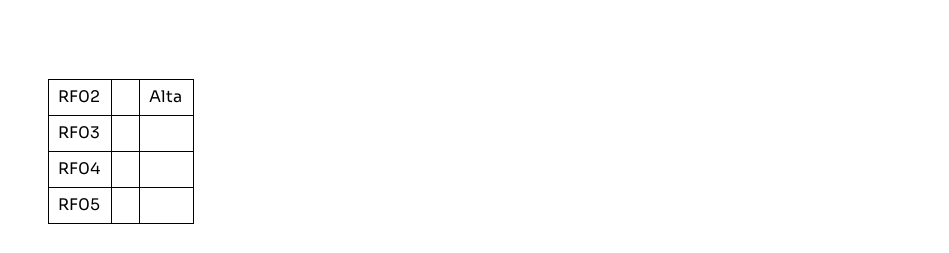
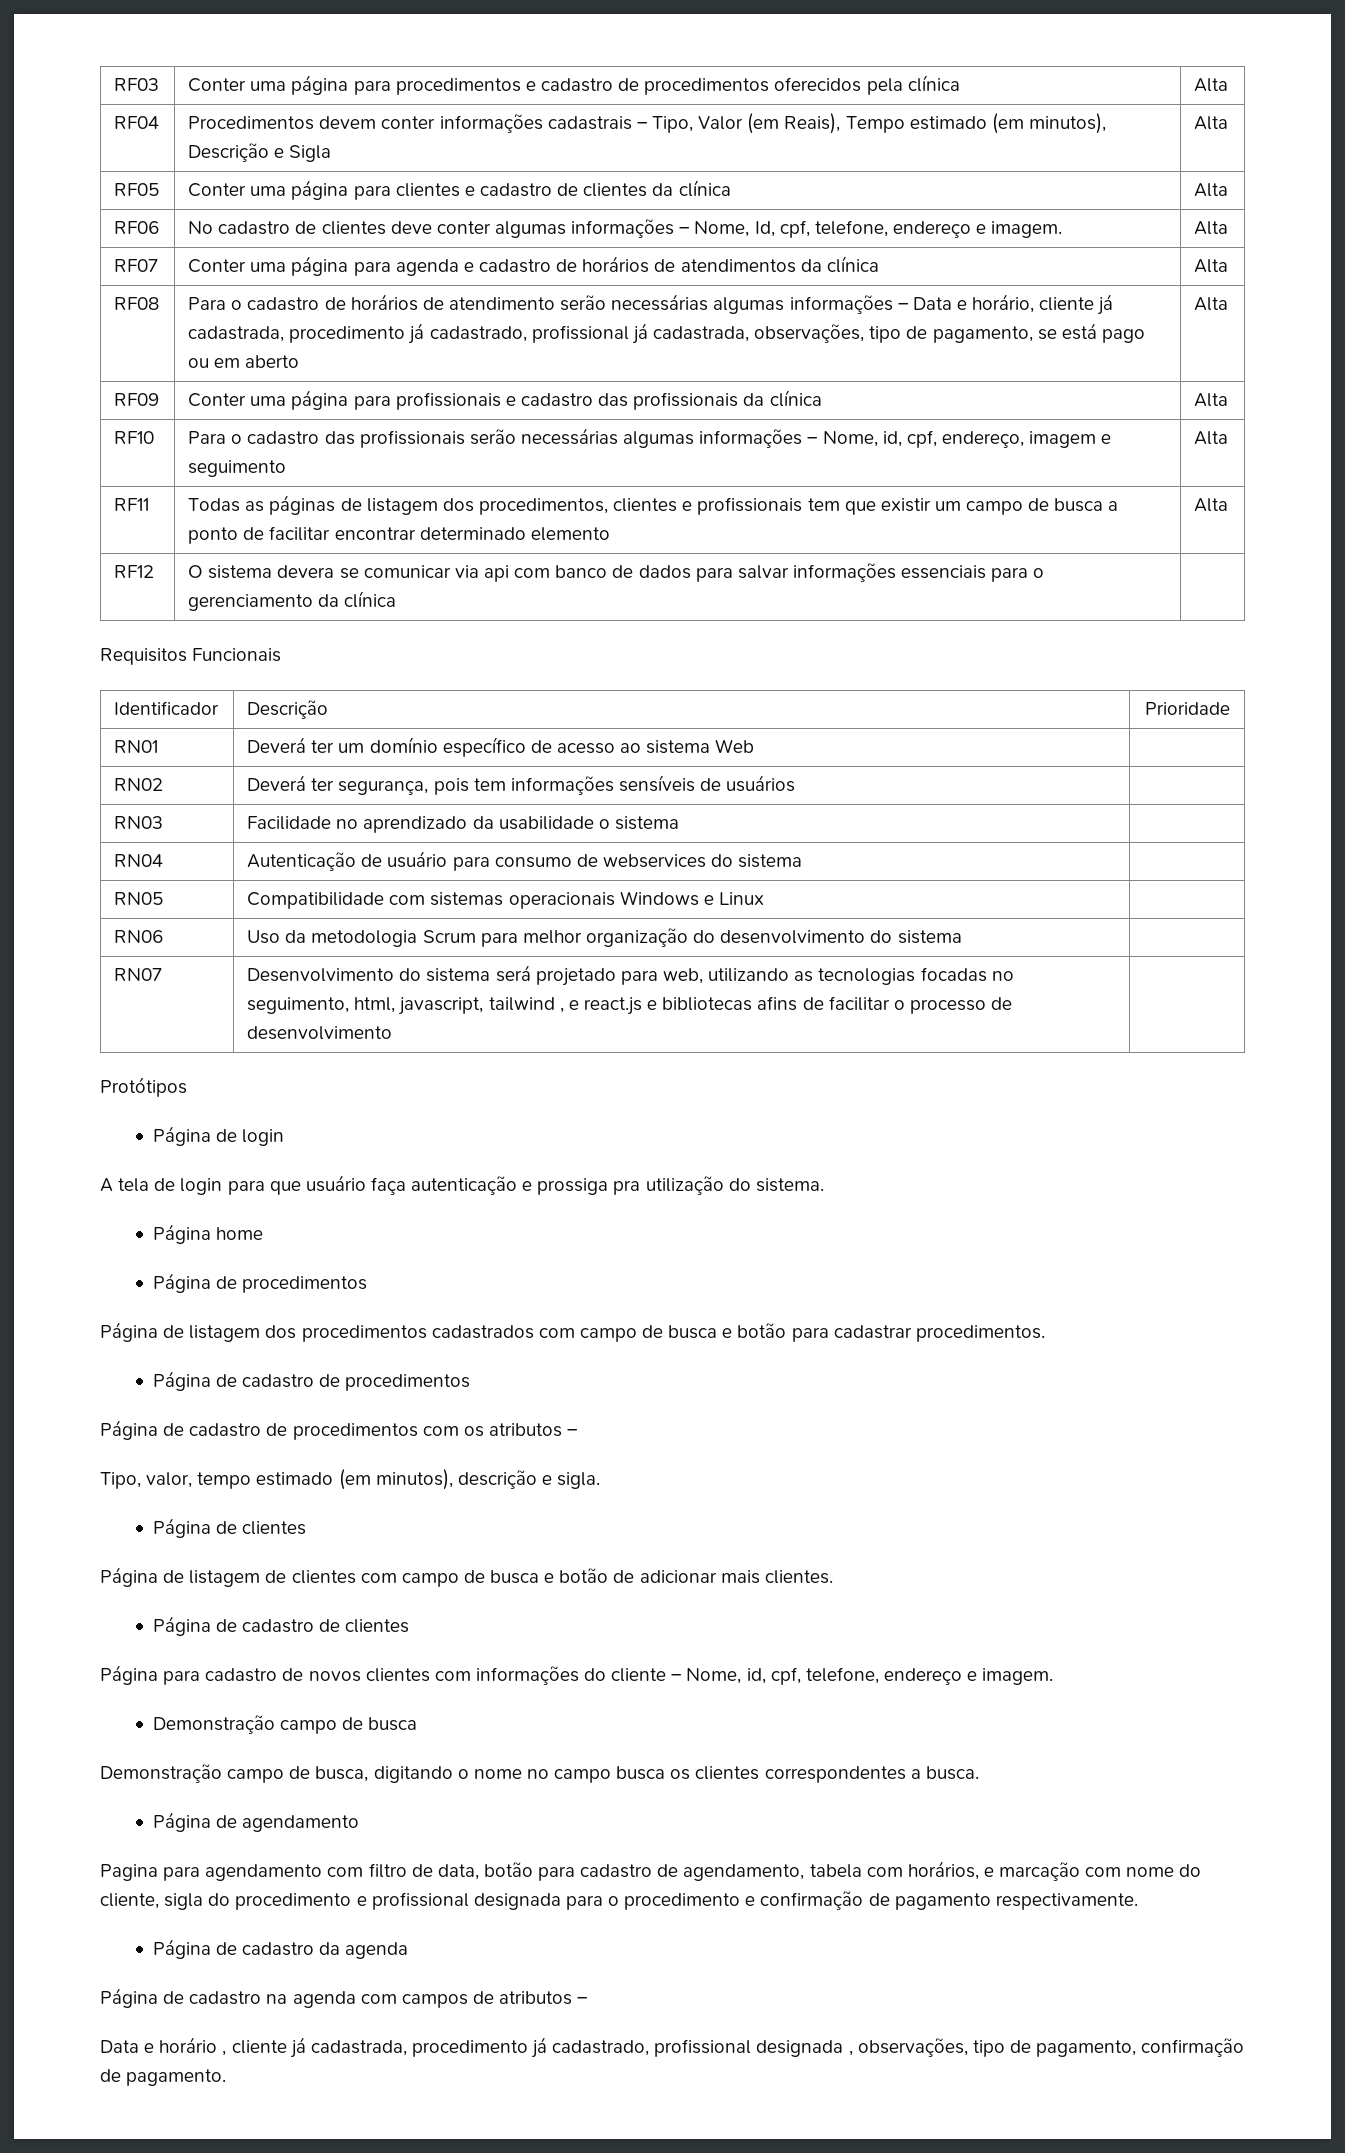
[58,90,101,103] [149,90,183,103] [58,126,101,139] RF02 | | Alta // RF03 | | -> [114,78,160,91] [188,75,960,95] [1194,78,1229,92] RF03 | Conter uma página para procedimentos e cadastro de procedimentos oferecidos pela clínica | Alta
[58,198,101,211] | // RF05 | | -> [188,113,1106,134] [188,143,332,162] [1194,116,1229,130] [114,183,160,196] [188,180,731,200] [1194,183,1229,197] [114,221,160,234] [188,219,1063,238] [1194,221,1229,235] [114,259,159,272] [188,256,879,276] [1194,259,1229,273] [114,297,160,310] [188,294,1114,315] [188,323,1145,344] [188,355,300,368] [1194,297,1229,311] [114,393,160,406] [188,390,822,410] [1194,393,1229,407] [114,431,155,444] [188,428,1112,448] [188,460,287,477] [1194,431,1229,445] [114,498,150,511] [188,495,1119,515] [188,526,610,544] [1194,498,1229,512] [114,565,155,578] [188,563,1045,582] [188,591,397,611] [100,648,282,665] [114,701,220,715] [247,700,329,719] [1144,702,1230,715] [114,740,159,753] [247,737,755,757] [114,778,164,791] [247,775,796,795] [114,816,164,829] [247,816,680,833] [114,854,164,867] [247,851,803,871] [114,892,164,905] [247,891,765,909] [114,930,164,943] [247,928,962,947] [114,968,163,981] [247,965,1014,986] [247,996,1013,1015] [247,1026,393,1040] [100,1077,187,1097] [152,1126,285,1146] [100,1175,824,1195] [152,1224,263,1244] [152,1273,368,1293] [100,1322,1045,1342] [152,1371,471,1391] [100,1420,579,1440] [100,1469,601,1490] [152,1518,307,1538] [100,1567,833,1587] [152,1616,410,1636] [100,1665,1054,1685] [152,1715,418,1734] [100,1764,979,1783] [152,1812,360,1832] [100,1861,1202,1881] [100,1891,1138,1910] [152,1939,409,1959] [100,1988,589,2008] [100,2037,1245,2058] [100,2069,227,2086] Procedimentos devem conter informações cadastrais – Tipo, Valor (em Reais), Tempo estimado (em minutos), Descrição e Sigla | Alta // RF05 | Conter uma página para clientes e cadastro de clientes da clínica | Alta // RF06 | No cadastro de clientes deve conter algumas informações – Nome, Id, cpf, telefone, endereço e imagem. | Alta // RF07 | Conter uma página para agenda e cadastro de horários de atendimentos da clínica | Alta // RF08 | Para o cadastro de horários de atendimento serão necessárias algumas informações – Data e horário, cliente já cadastrada, procedimento já cadastrado, profissional já cadastrada, observações, tipo de pagamento, se está pago ou em aberto | Alta // RF09 | Conter uma página para profissionais e cadastro das profissionais da clínica | Alta // RF10 | Para o cadastro das profissionais serão necessárias algumas informações – Nome, id, cpf, endereço, imagem e seguimento | Alta // RF11 | Todas as páginas de listagem dos procedimentos, clientes e profissionais tem que existir um campo de busca a ponto de facilitar encontrar determinado elemento | Alta // RF12 | O sistema devera se comunicar via api com banco de dados para salvar informações essenciais para o gerenciamento da clínica | // Requisitos Funcionais // Identificador | Descrição | Prioridade // RN01 | Deverá ter um domínio específico de acesso ao sistema Web | // RN02 | Deverá ter segurança, pois tem informações sensíveis de usuários | // RN03 | Facilidade no aprendizado da usabilidade o sistema | // RN04 | Autenticação de usuário para consumo de webservices do sistema | // RN05 | Compatibilidade com sistemas operacionais Windows e Linux | // RN06 | Uso da metodologia Scrum para melhor organização do desenvolvimento do sistema | // RN07 | Desenvolvimento do sistema será projetado para web, utilizando as tecnologias focadas no seguimento, html, javascript, tailwind , e react.js e bibliotecas afins de facilitar o processo de desenvolvimento | // Protótipos // Página de login // A tela de login para que usuário faça autenticação e prossiga pra utilização do sistema. // Página home // Página de procedimentos // Página de listagem dos procedimentos cadastrados com campo de busca e botão para cadastrar procedimentos. // Página de cadastro de procedimentos // Página de cadastro de procedimentos com os atributos – // Tipo, valor, tempo estimado (em minutos), descrição e sigla. // Página de clientes // Página de listagem de clientes com campo de busca e botão de adicionar mais clientes. // Página de cadastro de clientes // Página para cadastro de novos clientes com informações do cliente – Nome, id, cpf, telefone, endereço e imagem. // Demonstração campo de busca // Demonstração campo de busca, digitando o nome no campo busca os clientes correspondentes a busca. // Página de agendamento // Pagina para agendamento com filtro de data, botão para cadastro de agendamento, tabela com horários, e marcação com nome do cliente, sigla do procedimento e profissional designada para o procedimento e confirmação de pagamento respectivamente. // Página de cadastro da agenda // Página de cadastro na agenda com campos de atributos – // Data e horário , cliente já cadastrada, procedimento já cadastrado, profissional designada , observações, tipo de pagamento, confirmação de pagamento.

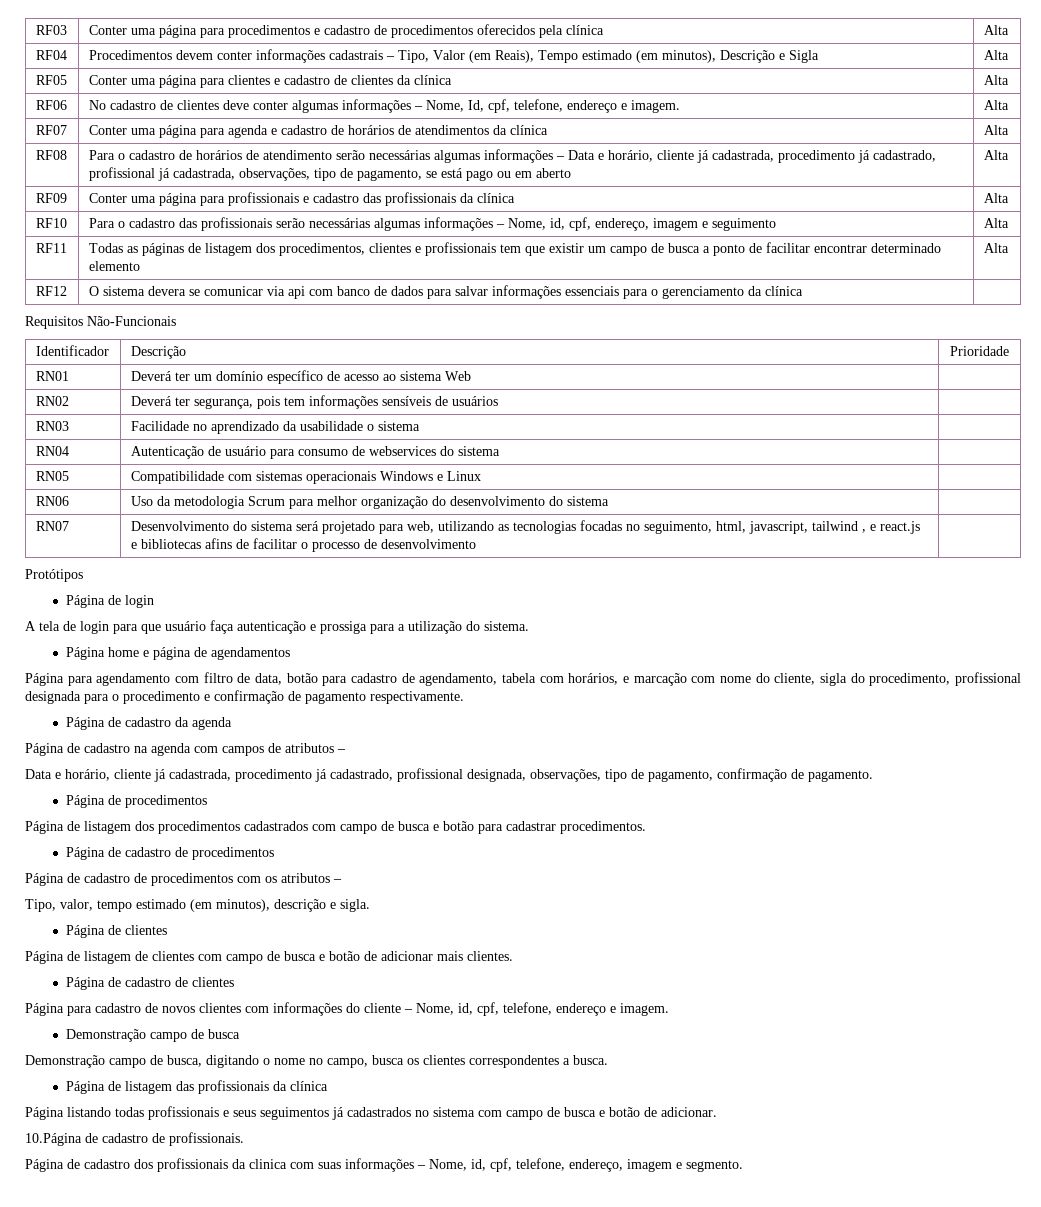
[192,648,282,662] Funcionais -> [87,316,176,326] Não-Funcionais
[613,1180,641,1195] pra -> [370,624,405,634] para a
(263, 1233) none -> [142,647,290,660] [25,672,1021,686] [25,690,464,704] [65,717,232,730] [25,743,346,756] [25,768,873,782] e página de agendamentos // Página para agendamento com filtro de data, botão para cadastro de agendamento, tabela com horários, e marcação com nome do cliente, sigla do procedimento, profissional designada para o procedimento e confirmação de pagamento respectivamente. // Página de cadastro da agenda // Página de cadastro na agenda com campos de atributos – // Data e horário, cliente já cadastrada, procedimento já cadastrado, profissional designada, observações, tipo de pagamento, confirmação de pagamento.
[554,1769,612,1783] campo -> [327,1058,368,1068] campo,
[242,1815,360,1832] [100,1861,1202,1881] [100,1891,1138,1910] [152,1939,409,1959] [100,1988,589,2008] [100,2037,1245,2058] [100,2069,227,2086] agendamento // Pagina para agendamento com filtro de data, botão para cadastro de agendamento, tabela com horários, e marcação com nome do cliente, sigla do procedimento e profissional designada para o procedimento e confirmação de pagamento respectivamente. // Página de cadastro da agenda // Página de cadastro na agenda com campos de atributos – // Data e horário , cliente já cadastrada, procedimento já cadastrado, profissional designada , observações, tipo de pagamento, confirmação de pagamento. -> [124,1080,328,1094] [25,1106,717,1120] [25,1132,244,1146] [25,1158,743,1172] listagem das profissionais da clínica // Página listando todas profissionais e seus seguimentos já cadastrados no sistema com campo de busca e botão de adicionar. // 10.Página de cadastro de profissionais. // Página de cadastro dos profissionais da clinica com suas informações – Nome, id, cpf, telefone, endereço, imagem e segmento.

